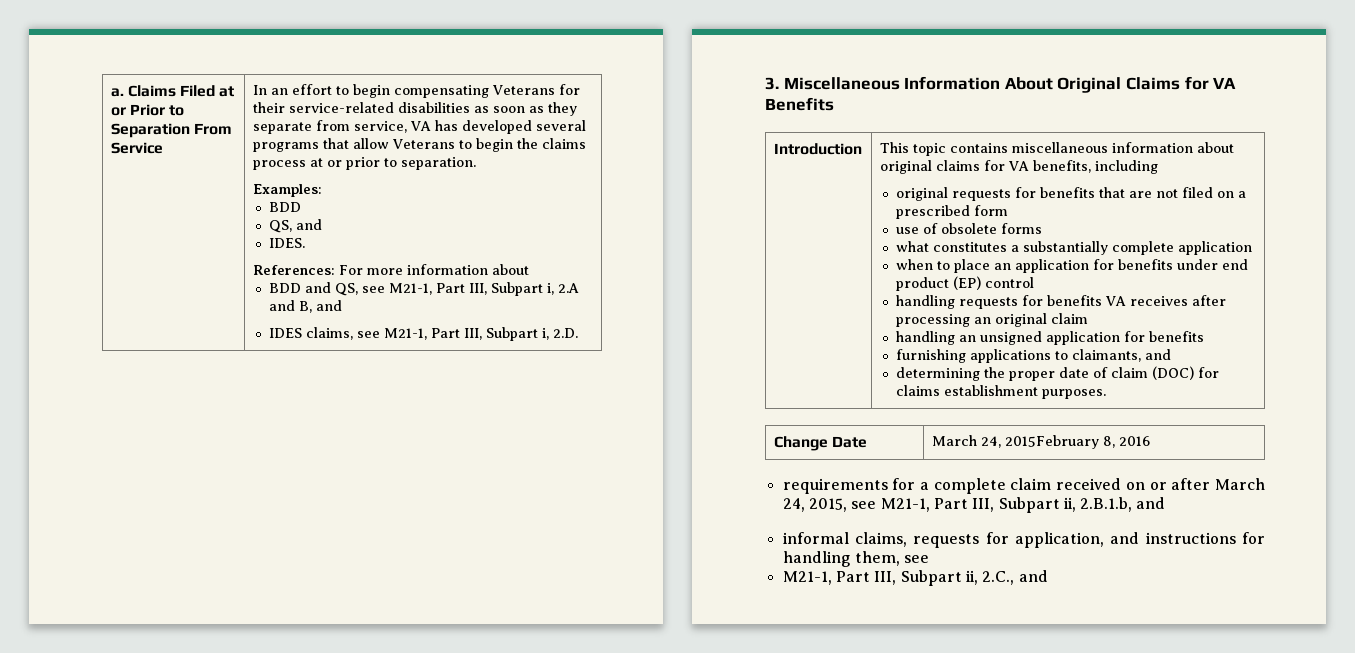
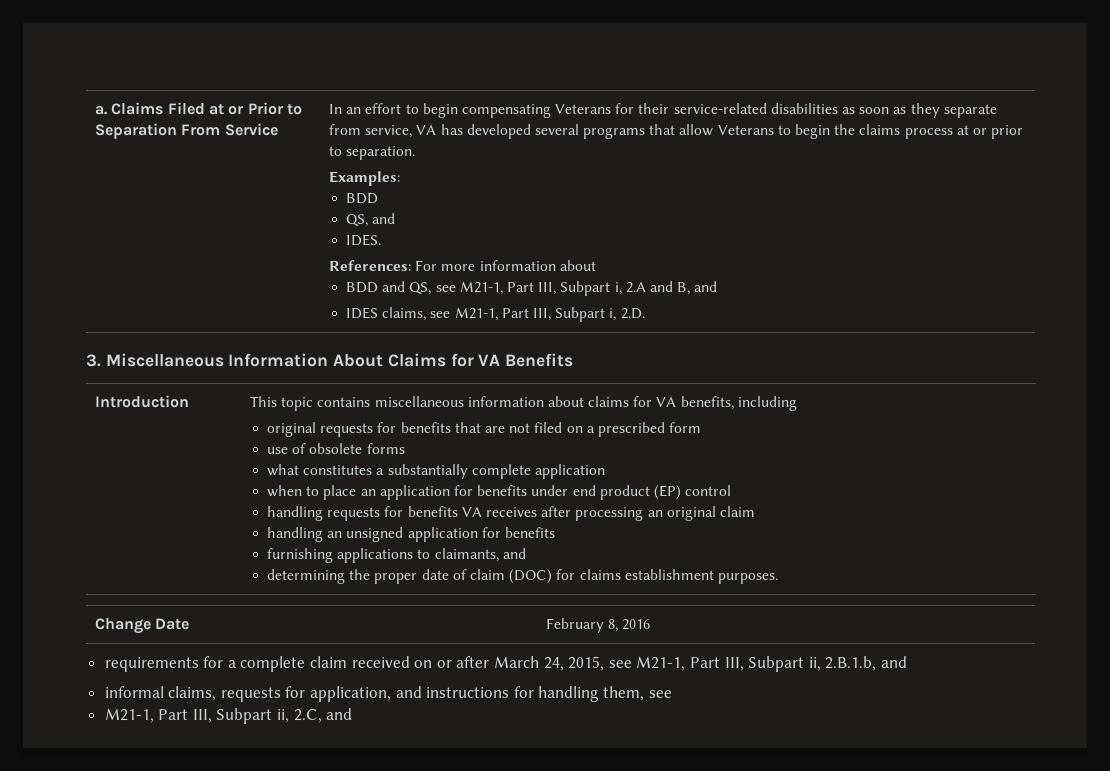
[1057,77,1122,93] Original -> (384, 360) none
[879,160,932,174] original -> (584, 401) none
[931,435,1099,449] March 24, 2015February -> [545,618,604,633] February
[982,571,1015,585] 2.C., -> [293,709,322,723] 2.C,

